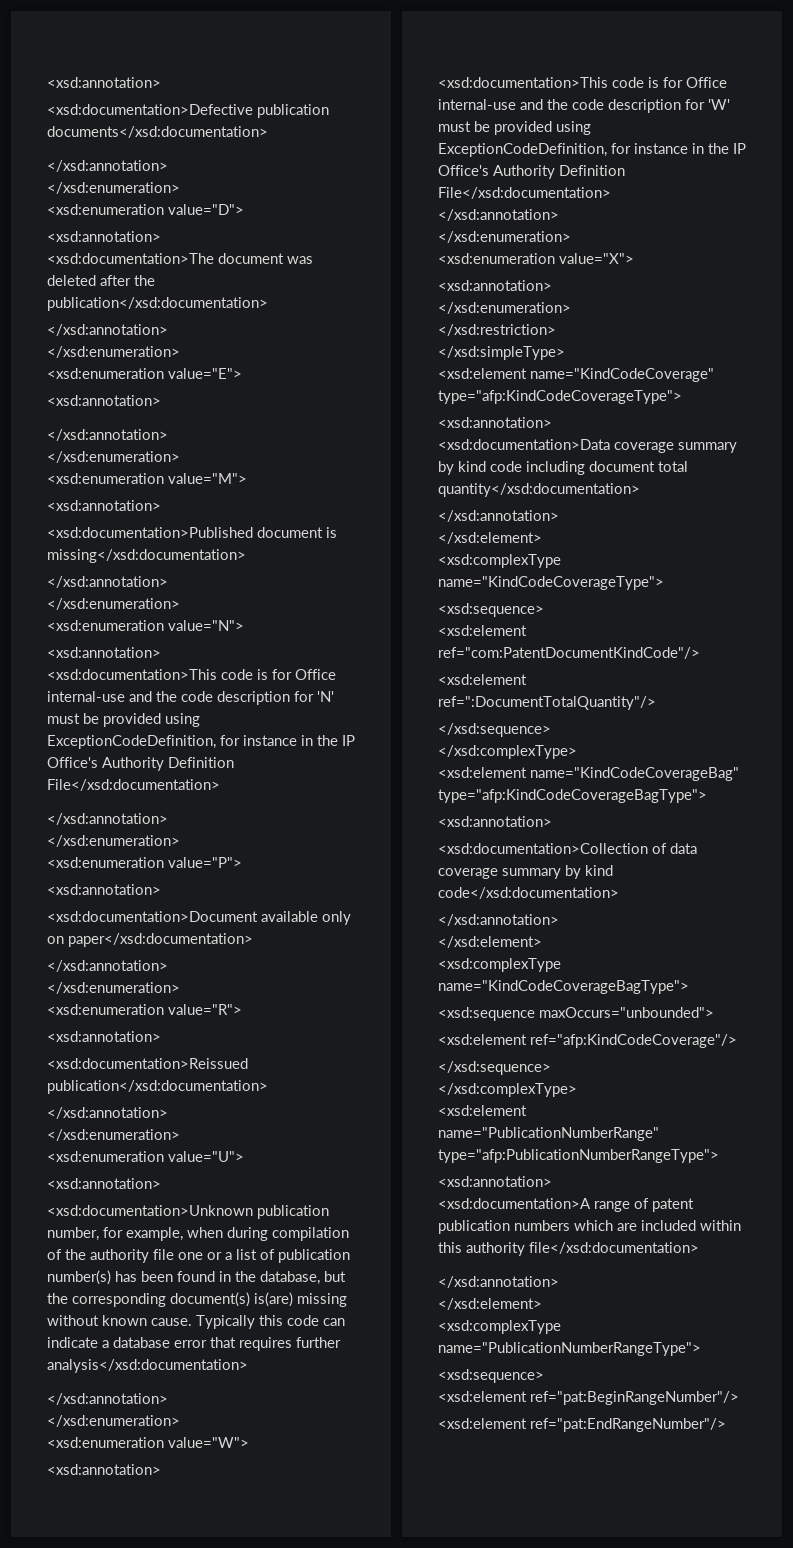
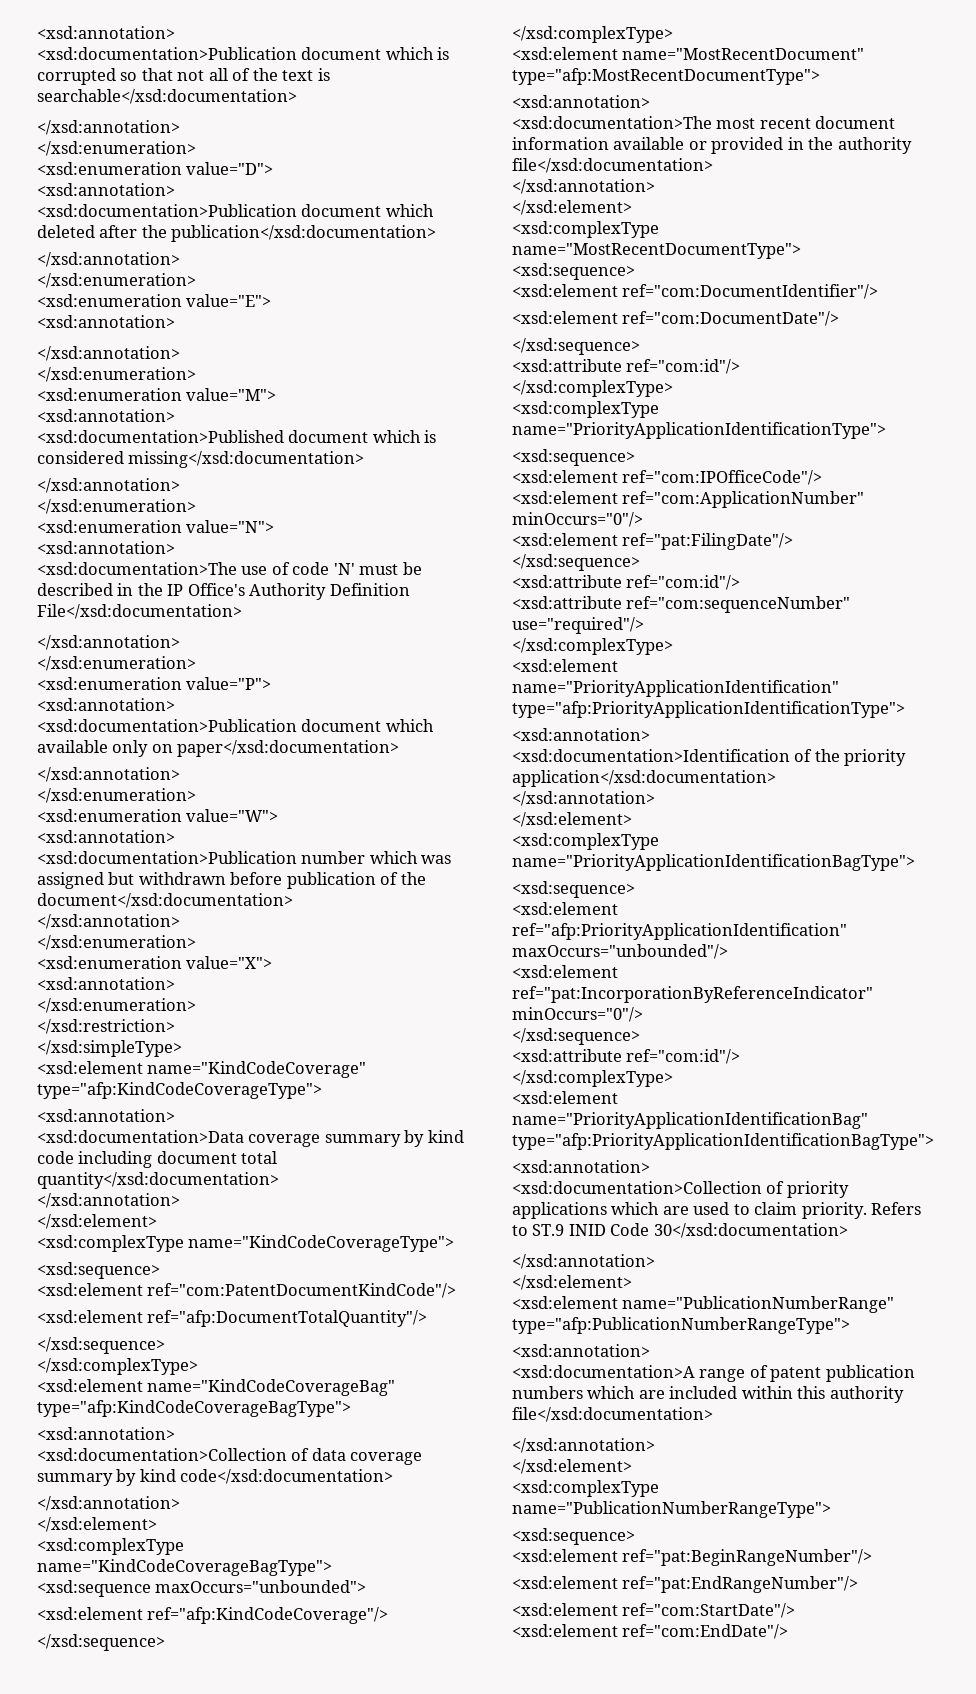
[47,77,161,88] [47,104,329,118] [47,126,268,138] <xsd:annotation> // <xsd:documentation>Defective publication documents</xsd:documentation> -> [37,26,175,39] [37,47,450,60] [37,68,330,85] [37,89,297,104] <xsd:annotation> // <xsd:documentation>Publication document which is corrupted so that not all of the text is searchable</xsd:documentation>
[47,253,313,264] <xsd:documentation>The document was -> [37,204,434,217] <xsd:documentation>Publication document which
[326,527,337,538] is -> [372,430,437,443] [37,451,124,464] which is considered
[47,669,336,680] [47,691,334,705] [47,713,200,727] [47,735,297,749] <xsd:documentation>This code is for Office internal-use and the code description for 'N' must be provided using ExceptionCodeDefinition, for instance -> [37,562,422,575] [37,583,113,596] <xsd:documentation>The use of code 'N' must be described
[47,911,258,922] <xsd:documentation>Document -> [37,719,434,732] <xsd:documentation>Publication document which
[168,1004,242,1015] [47,1031,161,1042] [47,1058,248,1069] [47,1080,268,1094] [47,1107,168,1119] [47,1129,180,1141] [47,1151,244,1162] [47,1178,161,1189] [47,1205,329,1219] [47,1227,349,1241] [47,1249,350,1263] [47,1270,346,1285] [47,1292,347,1307] [47,1315,345,1329] [47,1337,341,1351] [47,1359,248,1373] [47,1393,168,1405] [47,1415,180,1427] [47,1437,249,1448] [47,1464,161,1475] [438,77,727,88] [438,99,730,113] [438,121,591,135] [438,143,746,157] [438,165,625,179] [438,187,611,199] value="R"> // <xsd:annotation> // <xsd:documentation>Reissued publication</xsd:documentation> // </xsd:annotation> // </xsd:enumeration> // <xsd:enumeration value="U"> // <xsd:annotation> // <xsd:documentation>Unknown publication number, for example, when during compilation of the authority file one or a list of publication number(s) has been found in the database, but the corresponding document(s) is(are) missing without known cause. Typically this code can indicate a database error that requires further analysis</xsd:documentation> // </xsd:annotation> // </xsd:enumeration> // <xsd:enumeration value="W"> // <xsd:annotation> // <xsd:documentation>This code is for Office internal-use and the code description for 'W' must be provided using ExceptionCodeDefinition, for instance in the IP Office's Authority Definition File</xsd:documentation> -> [186,809,279,822] [37,830,175,843] [37,851,452,864] [37,872,426,889] [37,893,293,908] value="W"> // <xsd:annotation> // <xsd:documentation>Publication number which was assigned but withdrawn before publication of the document</xsd:documentation>
[438,696,656,710] ref=":DocumentTotalQuantity"/> -> [147,1310,428,1327] ref="afp:DocumentTotalQuantity"/>
(577, 1090) none -> [512,47,865,60] [512,68,820,85] [512,95,650,108] [512,116,896,129] [512,137,912,154] [512,158,713,173] [512,179,655,194] [512,200,632,215] [512,221,659,238] [512,243,801,259] [512,263,635,280] [512,284,879,299] [512,311,840,326] [512,338,640,355] [512,359,741,374] [512,380,673,397] [512,401,659,418] [512,422,886,439] [512,449,635,466] [512,470,823,485] [512,491,865,508] [512,512,643,527] [512,533,794,550] [512,554,640,571] [512,575,741,590] [512,596,851,613] [512,617,644,634] [512,638,673,655] [512,659,618,672] [512,680,839,697] [512,701,905,718] [512,728,650,741] [512,749,907,766] [512,770,776,787] [512,791,655,806] [512,812,632,827] [512,833,659,850] [512,854,915,871] [512,881,635,898] [512,902,618,915] [512,923,847,940] [512,944,728,959] [512,965,618,978] [512,986,873,1003] [512,1007,643,1022] [512,1028,640,1045] [512,1049,741,1064] [512,1070,673,1087] [512,1091,618,1104] [512,1112,868,1129] [512,1133,934,1150] [512,1160,650,1173] [512,1181,849,1198] [512,1202,922,1219] [512,1223,848,1238] [512,1254,655,1269] [512,1275,632,1290] // <xsd:element name="MostRecentDocument" type="afp:MostRecentDocumentType"> // <xsd:annotation> // <xsd:documentation>The most recent document information available or provided in the authority file</xsd:documentation> // </xsd:annotation> // </xsd:element> // <xsd:complexType name="MostRecentDocumentType"> // <xsd:sequence> // <xsd:element ref="com:DocumentIdentifier"/> // <xsd:element ref="com:DocumentDate"/> // </xsd:sequence> // <xsd:attribute ref="com:id"/> // </xsd:complexType> // <xsd:complexType name="PriorityApplicationIdentificationType"> // <xsd:sequence> // <xsd:element ref="com:IPOfficeCode"/> // <xsd:element ref="com:ApplicationNumber" minOccurs="0"/> // <xsd:element ref="pat:FilingDate"/> // </xsd:sequence> // <xsd:attribute ref="com:id"/> // <xsd:attribute ref="com:sequenceNumber" use="required"/> // </xsd:complexType> // <xsd:element name="PriorityApplicationIdentification" type="afp:PriorityApplicationIdentificationType"> // <xsd:annotation> // <xsd:documentation>Identification of the priority application</xsd:documentation> // </xsd:annotation> // </xsd:element> // <xsd:complexType name="PriorityApplicationIdentificationBagType"> // <xsd:sequence> // <xsd:element ref="afp:PriorityApplicationIdentification" maxOccurs="unbounded"/> // <xsd:element ref="pat:IncorporationByReferenceIndicator" minOccurs="0"/> // </xsd:sequence> // <xsd:attribute ref="com:id"/> // </xsd:complexType> // <xsd:element name="PriorityApplicationIdentificationBag" type="afp:PriorityApplicationIdentificationBagType"> // <xsd:annotation> // <xsd:documentation>Collection of priority applications which are used to claim priority. Refers to ST.9 INID Code 30</xsd:documentation> // </xsd:annotation> // </xsd:element>
(726, 1425) none -> [512,1603,796,1618] [512,1624,789,1639] // <xsd:element ref="com:StartDate"/> // <xsd:element ref="com:EndDate"/>

